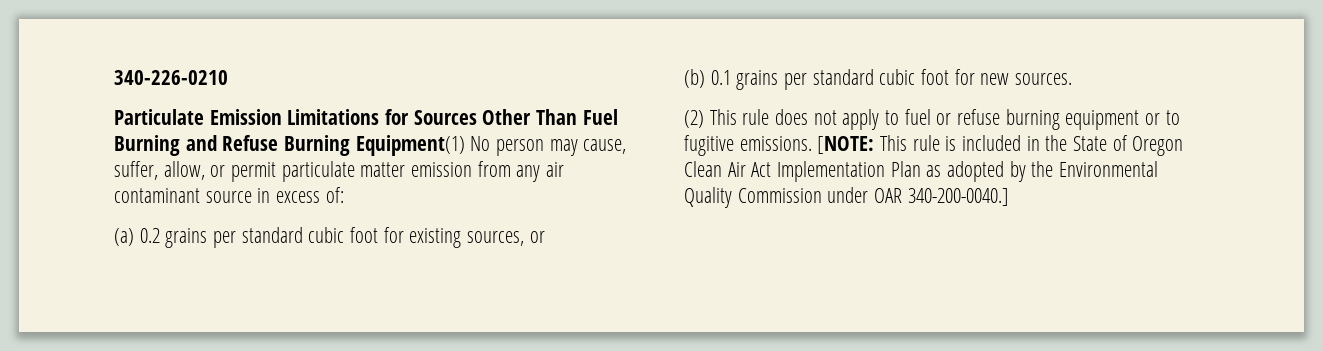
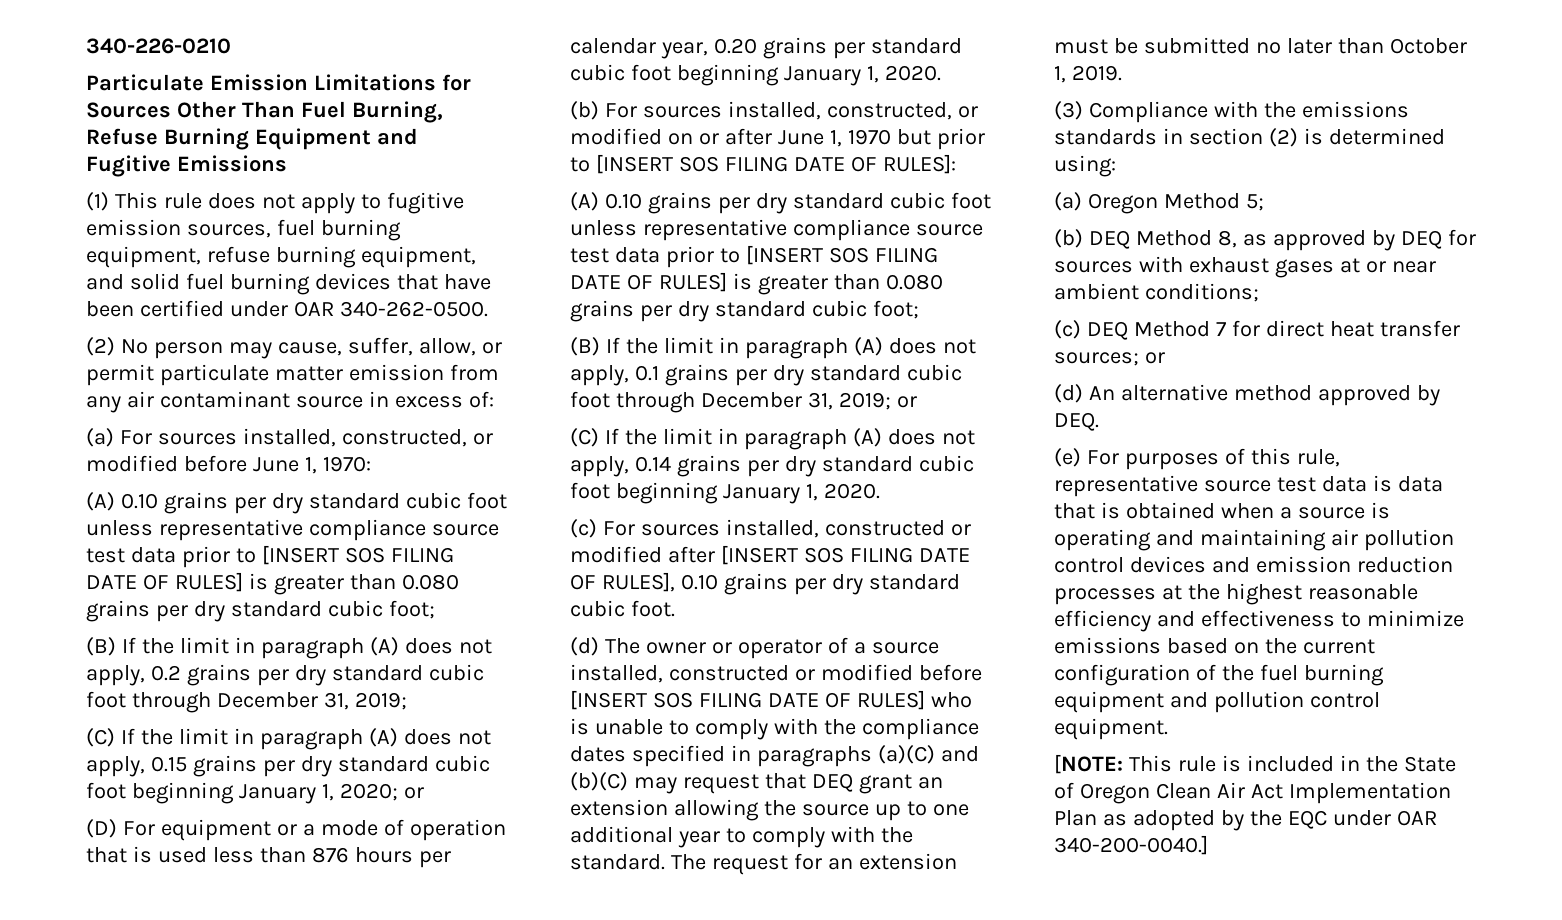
[114,135,465,156] Burning and Refuse Burning Equipment(1) -> [351,101,443,123] [86,128,418,150] [86,155,287,177] [86,192,464,214] [86,219,401,241] [86,246,476,268] [86,273,491,295] [86,300,488,317] [86,337,115,356] Burning, Refuse Burning Equipment and Fugitive Emissions // (1) This rule does not apply to fugitive emission sources, fuel burning equipment, refuse burning equipment, and solid fuel burning devices that have been certified under OAR 340-262-0500. // (2)
[139,227,545,248] [684,69,705,88] 0.2 grains per standard cubic foot for existing sources, or // (b) -> [119,428,493,447] [86,455,371,474] [86,492,507,514] [86,519,499,541] [86,545,454,568] [86,572,459,595] [86,600,435,622] [86,637,492,659] [86,664,484,686] [86,691,407,713] [86,728,491,750] [86,755,490,777] [86,782,424,804] [86,819,506,841] [86,846,451,868] [570,37,962,59] [570,64,941,86] [570,101,978,120] [570,128,985,150] [570,154,956,174] [570,192,991,214] [570,219,983,241] [570,245,938,268] [570,272,943,295] [570,300,919,322] [570,337,976,359] [570,365,629,386] For sources installed, constructed, or modified before June 1, 1970: // (A) 0.10 grains per dry standard cubic foot unless representative compliance source test data prior to [INSERT SOS FILING DATE OF RULES] is greater than 0.080 grains per dry standard cubic foot; // (B) If the limit in paragraph (A) does not apply, 0.2 grains per dry standard cubic foot through December 31, 2019; // (C) If the limit in paragraph (A) does not apply, 0.15 grains per dry standard cubic foot beginning January 1, 2020; or // (D) For equipment or a mode of operation that is used less than 876 hours per calendar year, 0.20 grains per standard cubic foot beginning January 1, 2020. // (b) For sources installed, constructed, or modified on or after June 1, 1970 but prior to [INSERT SOS FILING DATE OF RULES]: // (A) 0.10 grains per dry standard cubic foot unless representative compliance source test data prior to [INSERT SOS FILING DATE OF RULES] is greater than 0.080 grains per dry standard cubic foot; // (B) If the limit in paragraph (A) does not apply,
[812,69,1073,85] [684,109,1180,130] [684,135,812,156] standard cubic foot for new sources. // (2) This rule does not apply to fuel or refuse burning equipment or to fugitive emissions. -> [772,364,962,386] [570,391,917,413] [570,428,975,450] [570,455,974,477] [570,482,880,504] [570,519,971,538] [570,545,970,565] [570,572,960,595] [570,600,675,617] [570,637,939,659] [570,664,982,683] [570,690,972,710] [570,718,979,740] [570,745,979,767] [570,772,943,794] [570,799,969,821] [570,826,913,848] [570,853,957,875] [1054,37,1467,54] [1054,65,1122,83] [1054,101,1409,123] [1054,128,1445,147] [1054,155,1116,177] [1054,192,1264,214] [1054,229,1476,251] [1054,256,1436,278] [1054,283,1259,302] [1054,320,1460,340] [1054,352,1165,366] [1054,384,1440,406] [1054,412,1099,431] [1054,448,1340,470] [1054,475,1443,497] [1054,502,1390,519] [1054,529,1454,551] [1054,556,1453,573] [1054,583,1418,605] [1054,610,1464,632] [1054,637,1375,654] [1054,664,1384,686] [1054,691,1380,713] [1054,718,1168,740] dry standard cubic foot through December 31, 2019; or // (C) If the limit in paragraph (A) does not apply, 0.14 grains per dry standard cubic foot beginning January 1, 2020. // (c) For sources installed, constructed or modified after [INSERT SOS FILING DATE OF RULES], 0.10 grains per dry standard cubic foot. // (d) The owner or operator of a source installed, constructed or modified before [INSERT SOS FILING DATE OF RULES] who is unable to comply with the compliance dates specified in paragraphs (a)(C) and (b)(C) may request that DEQ grant an extension allowing the source up to one additional year to comply with the standard. The request for an extension must be submitted no later than October 1, 2019. // (3) Compliance with the emissions standards in section (2) is determined using: // (a) Oregon Method 5; // (b) DEQ Method 8, as approved by DEQ for sources with exhaust gases at or near ambient conditions; // (c) DEQ Method 7 for direct heat transfer sources; or // (d) An alternative method approved by DEQ. // (e) For purposes of this rule, representative source test data is data that is obtained when a source is operating and maintaining air pollution control devices and emission reduction processes at the highest reasonable efficiency and effectiveness to minimize emissions based on the current configuration of the fuel burning equipment and pollution control equipment. //
[1059,161,1159,177] [684,187,822,208] Environmental Quality Commission -> [1287,810,1327,829] EQC

